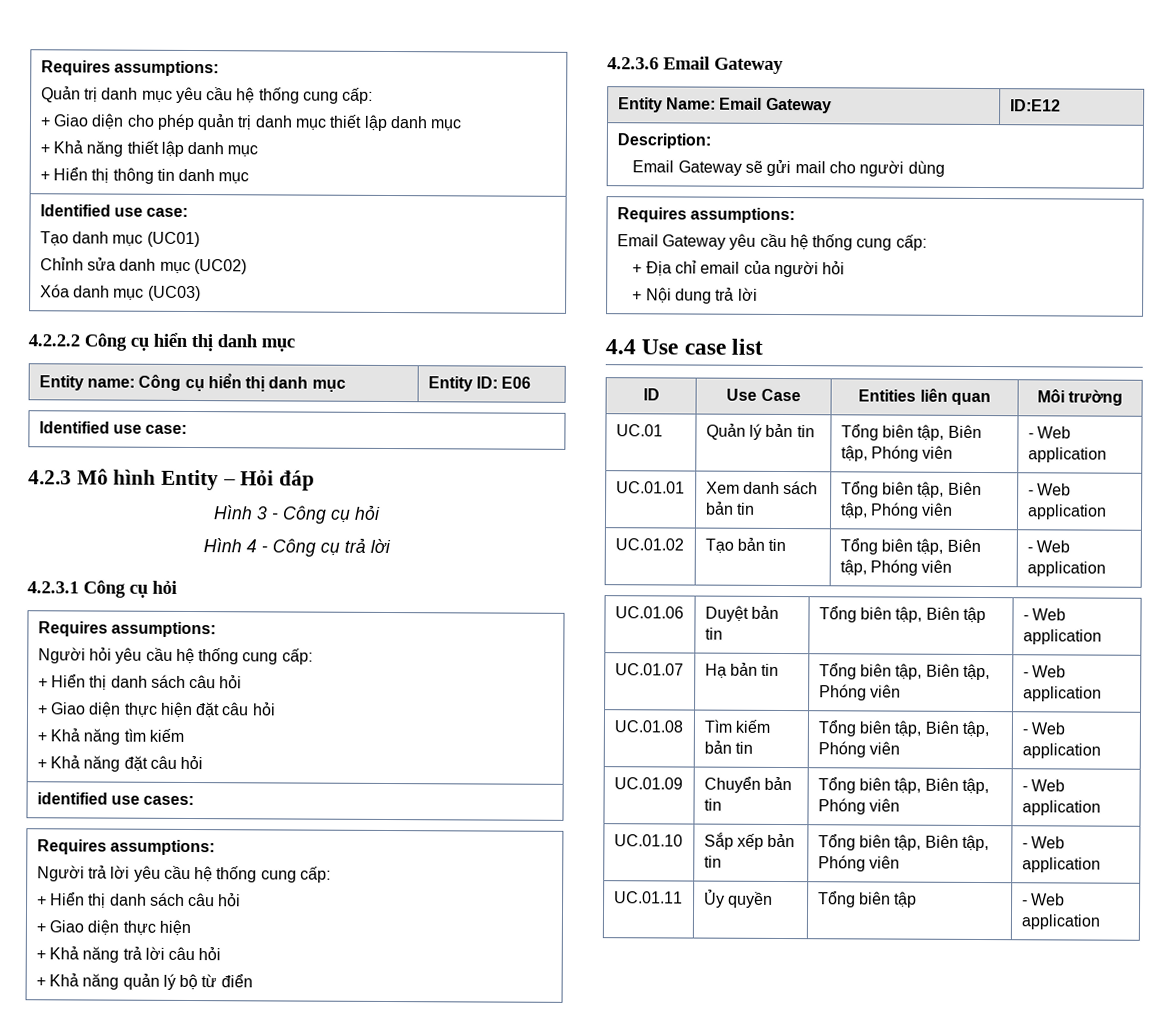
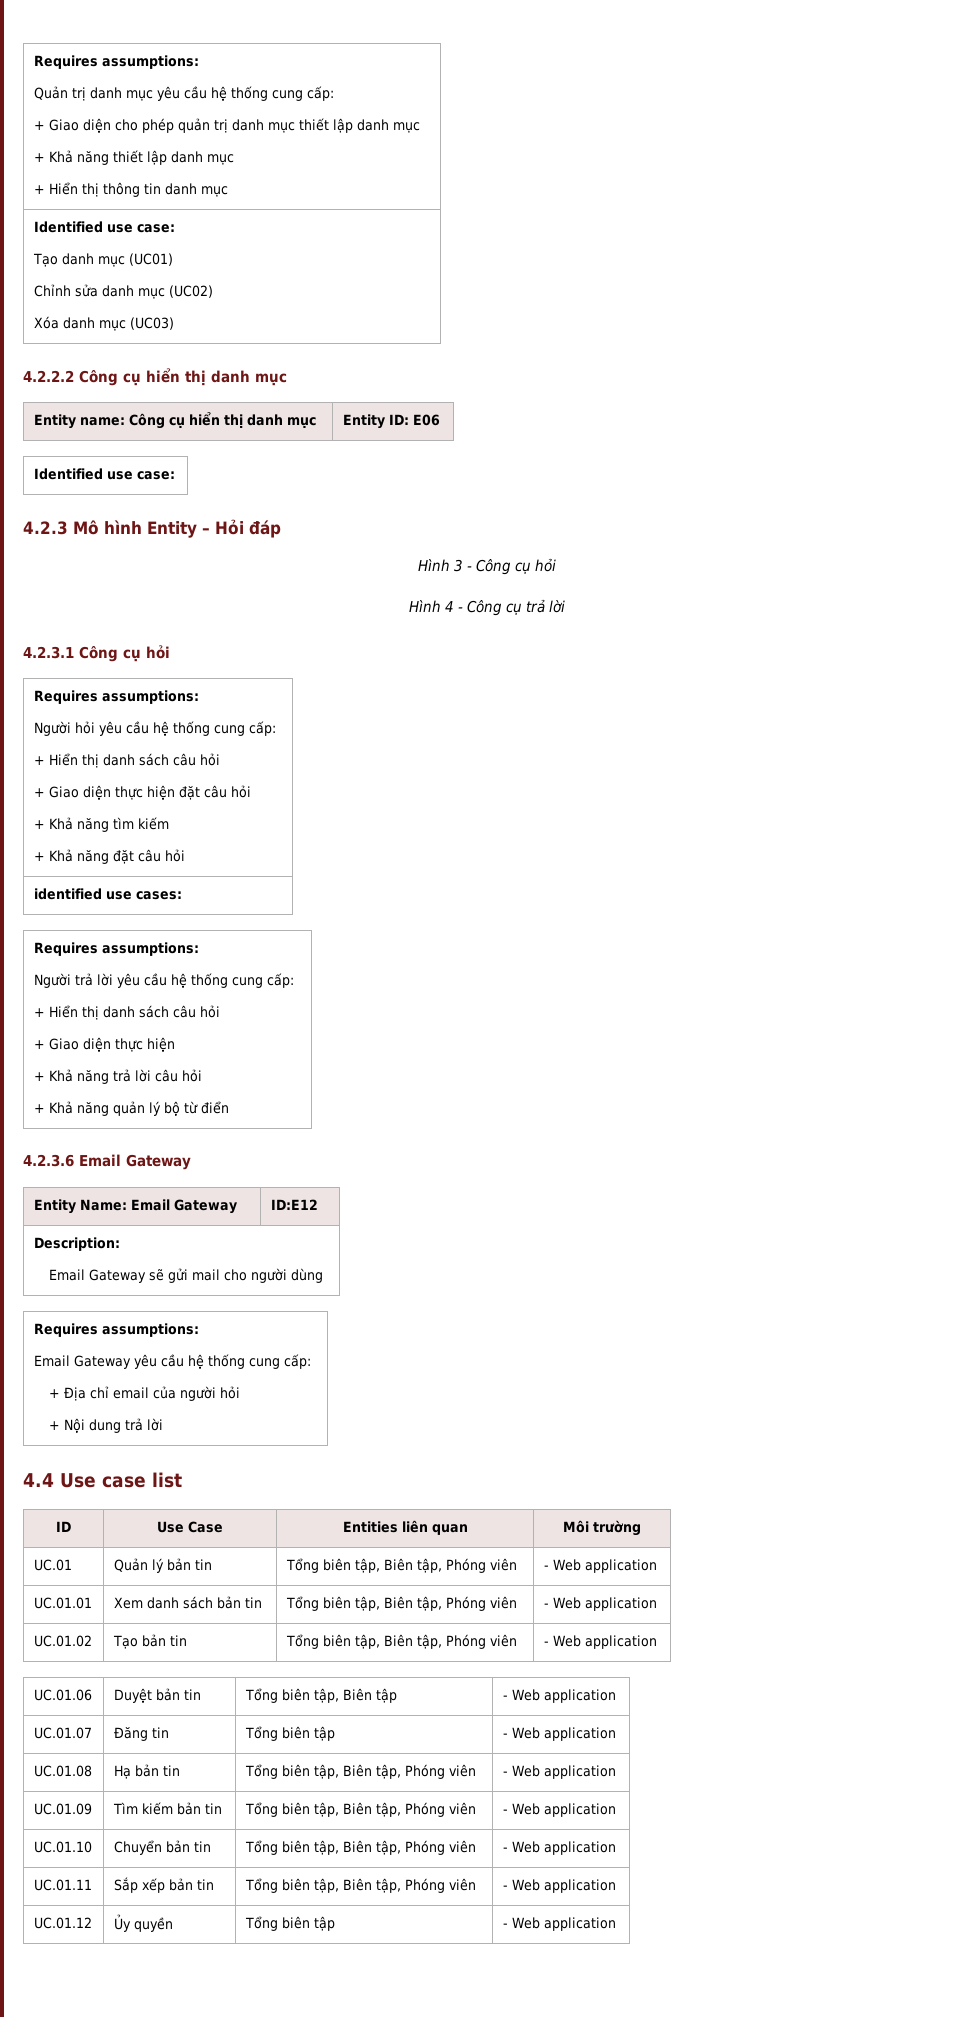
(684, 669) none -> [113,1727,169,1741] [244,1726,335,1741] [502,1727,616,1741] [33,1765,92,1777] | Đăng tin | Tổng biên tập | - Web application // UC.01.08
[613,720,683,733] UC.01.08 -> [33,1803,92,1815] UC.01.09
[613,777,683,790] UC.01.09 -> [33,1841,92,1853] UC.01.10
[613,834,683,847] UC.01.10 -> [33,1879,92,1891] UC.01.11
[613,891,683,904] UC.01.11 -> [33,1917,92,1929] UC.01.12

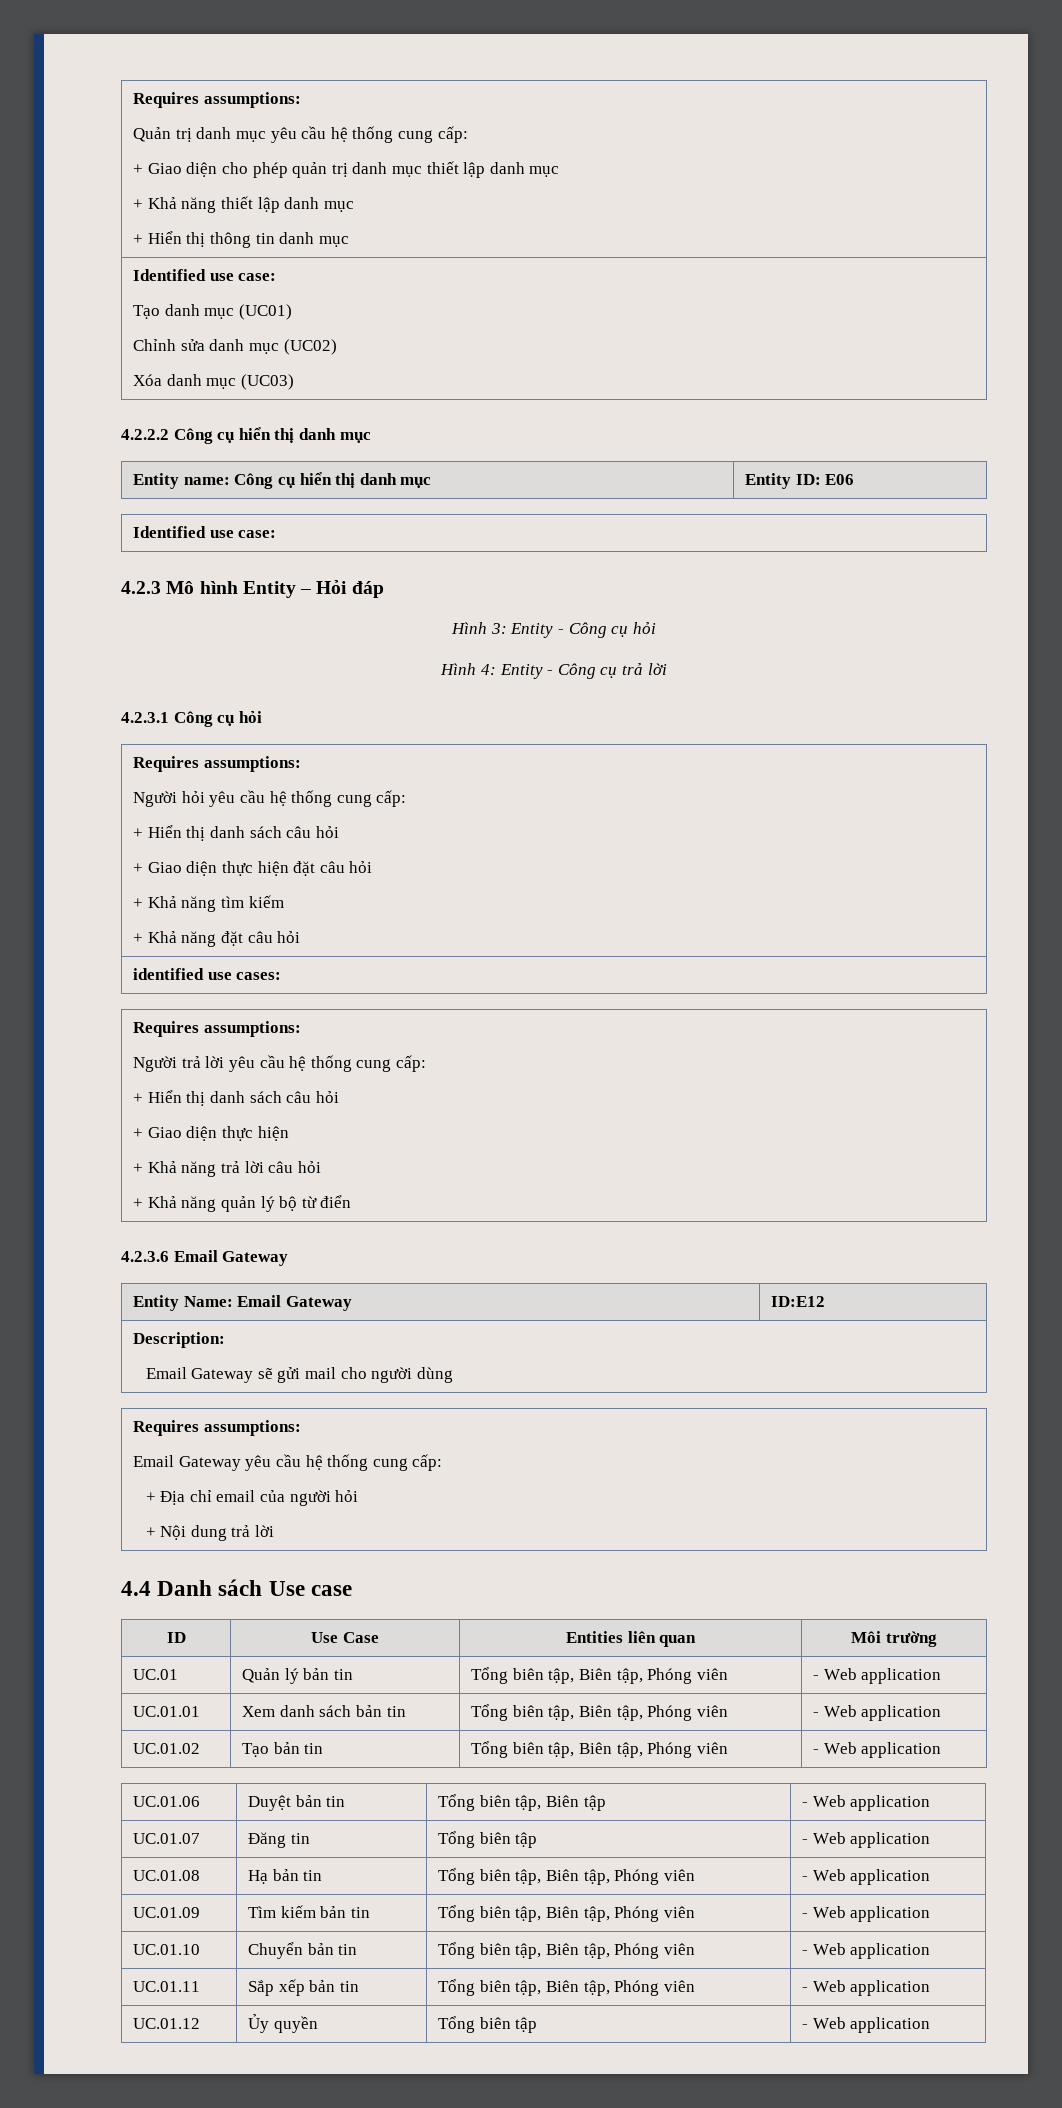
[453,559,463,572] 3 -> [490,623,554,638] 3: Entity
[444,601,454,612] 4 -> [481,664,543,679] 4: Entity
(54, 1480) none -> [157,1579,263,1596] Danh sách
[152,1472,182,1488] list -> (352, 1590) none

